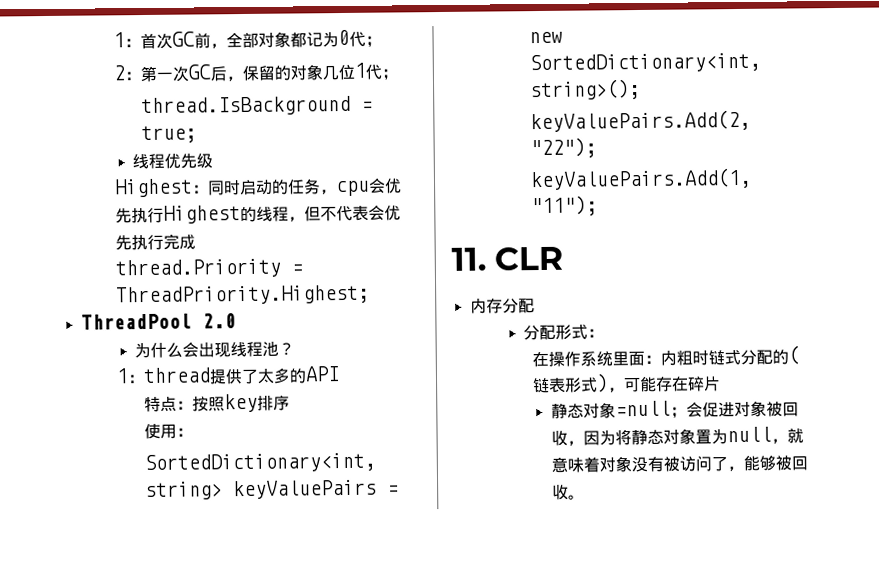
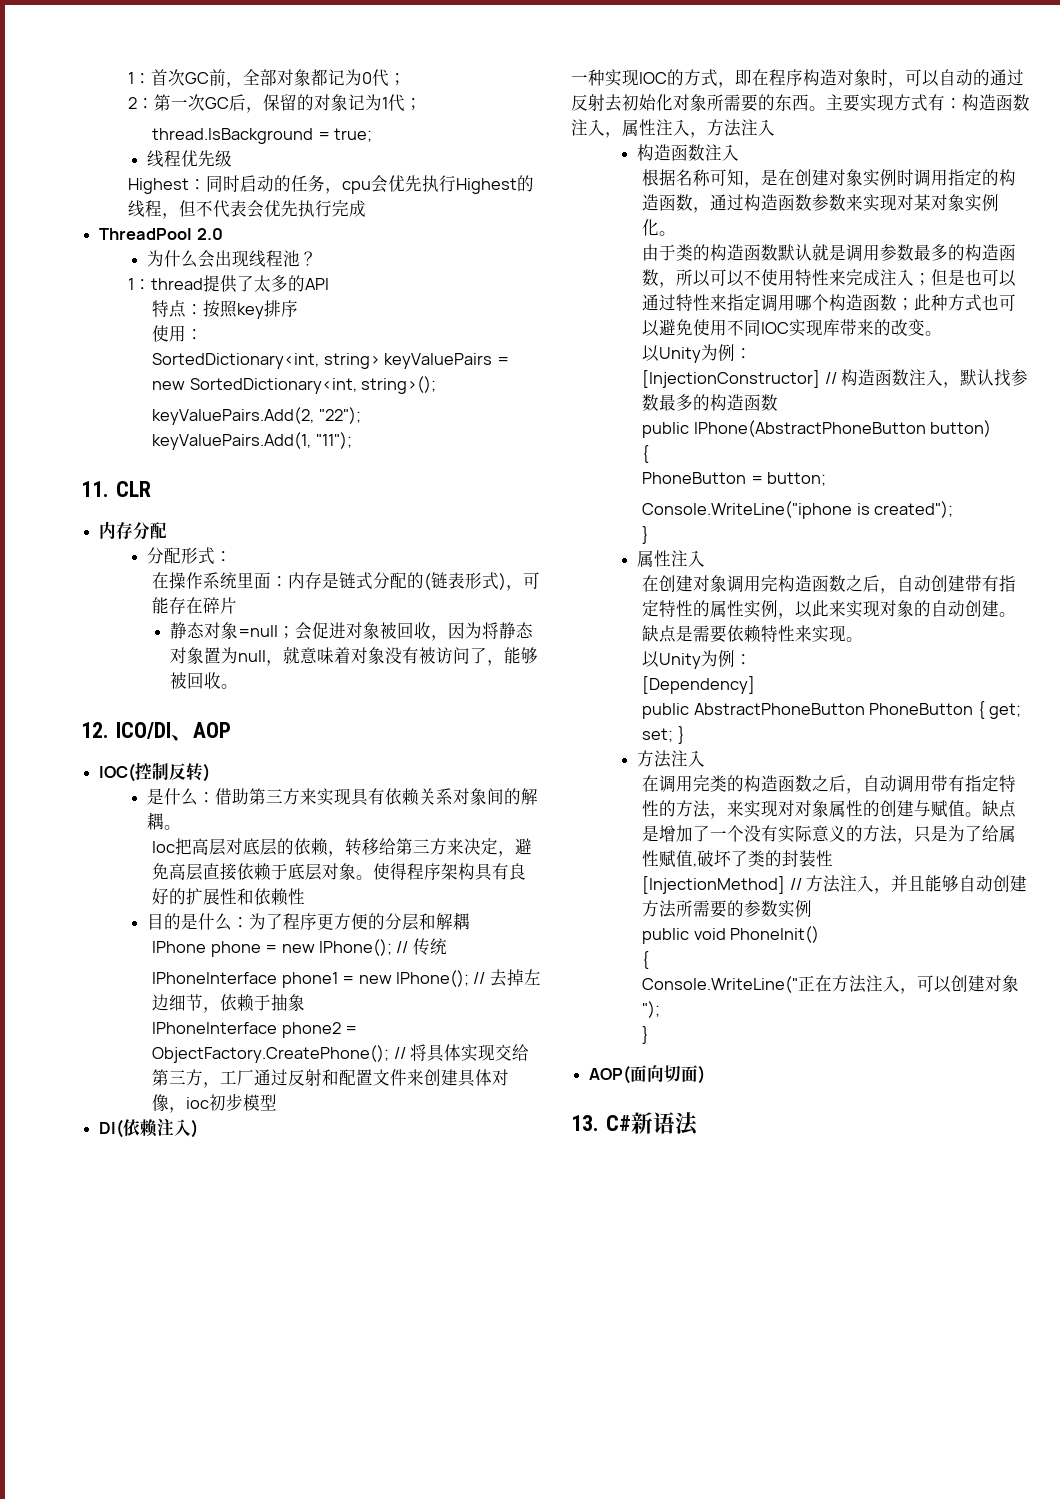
[322,64,356,81] 几位 -> [348,94,383,111] 记为
[115,258,304,279] [116,284,371,306] // thread.Priority = ThreadPriority.Highest; -> (367, 208) none
[676,350,710,366] 粗时 -> [305,572,340,589] 存是
(585, 497) none -> [81,722,232,741] [99,762,211,782] [146,788,538,806] [146,812,181,830] [152,838,533,857] [152,863,527,881] [152,888,306,906] [146,912,470,931] [152,938,447,957] [152,969,541,988] [152,994,306,1013] [152,1022,358,1038] [152,1044,530,1063] [152,1069,510,1088] [152,1093,278,1113] [99,1118,199,1138] [571,69,1024,88] [571,94,1030,112] [571,119,775,138] [636,144,739,161] [642,169,1017,188] [642,194,1000,213] [642,219,677,236] [642,244,1017,262] [642,269,1017,288] [642,294,1017,312] [642,319,943,337] [642,344,753,363] [642,369,1029,388] [642,394,779,411] [642,420,992,438] [642,445,650,463] [642,472,827,486] [642,501,954,519] [642,526,650,544] [636,550,705,567] [642,575,1017,594] [642,600,1017,619] [642,625,864,643] [642,650,753,669] [642,676,756,694] [642,701,1021,719] [642,726,685,744] [636,750,705,768] [642,775,1017,794] [642,800,1017,819] [642,825,1017,844] [642,850,834,868] [642,875,1028,894] [642,900,813,918] [642,926,820,944] [642,951,650,969] [642,975,1020,994] [642,1001,661,1018] [642,1026,650,1044] [589,1065,706,1084] [571,1112,700,1136] // 12. ICO/DI、AOP // IOC(控制反转) // 是什么：借助第三方来实现具有依赖关系对象间的解耦。 // Ioc把高层对底层的依赖，转移给第三方来决定，避免高层直接依赖于底层对象。使得程序架构具有良好的扩展性和依赖性 // 目的是什么：为了程序更方便的分层和解耦 // IPhone phone = new IPhone(); // 传统 // IPhoneInterface phone1 = new IPhone(); // 去掉左边细节，依赖于抽象 // IPhoneInterface phone2 = ObjectFactory.CreatePhone(); // 将具体实现交给第三方，工厂通过反射和配置文件来创建具体对像，ioc初步模型 // DI(依赖注入) // 一种实现IOC的方式，即在程序构造对象时，可以自动的通过反射去初始化对象所需要的东西。主要实现方式有：构造函数注入，属性注入，方法注入 // 构造函数注入 // 根据名称可知，是在创建对象实例时调用指定的构造函数，通过构造函数参数来实现对某对象实例化。 // 由于类的构造函数默认就是调用参数最多的构造函数，所以可以不使用特性来完成注入；但是也可以通过特性来指定调用哪个构造函数；此种方式也可以避免使用不同IOC实现库带来的改变。 // 以Unity为例： // [InjectionConstructor] // 构造函数注入，默认找参数最多的构造函数 // public IPhone(AbstractPhoneButton button) // { // PhoneButton = button; // Console.WriteLine("iphone is created"); // } // 属性注入 // 在创建对象调用完构造函数之后，自动创建带有指定特性的属性实例，以此来实现对象的自动创建。缺点是需要依赖特性来实现。 // 以Unity为例： // [Dependency] // public AbstractPhoneButton PhoneButton { get; set; } // 方法注入 // 在调用完类的构造函数之后，自动调用带有指定特性的方法，来实现对对象属性的创建与赋值。缺点是增加了一个没有实际意义的方法，只是为了给属性赋值,破坏了类的封装性 // [InjectionMethod] // 方法注入，并且能够自动创建方法所需要的参数实例 // public void PhoneInit() // { // Console.WriteLine("正在方法注入，可以创建对象"); // } // AOP(面向切面) // 13. C#新语法

